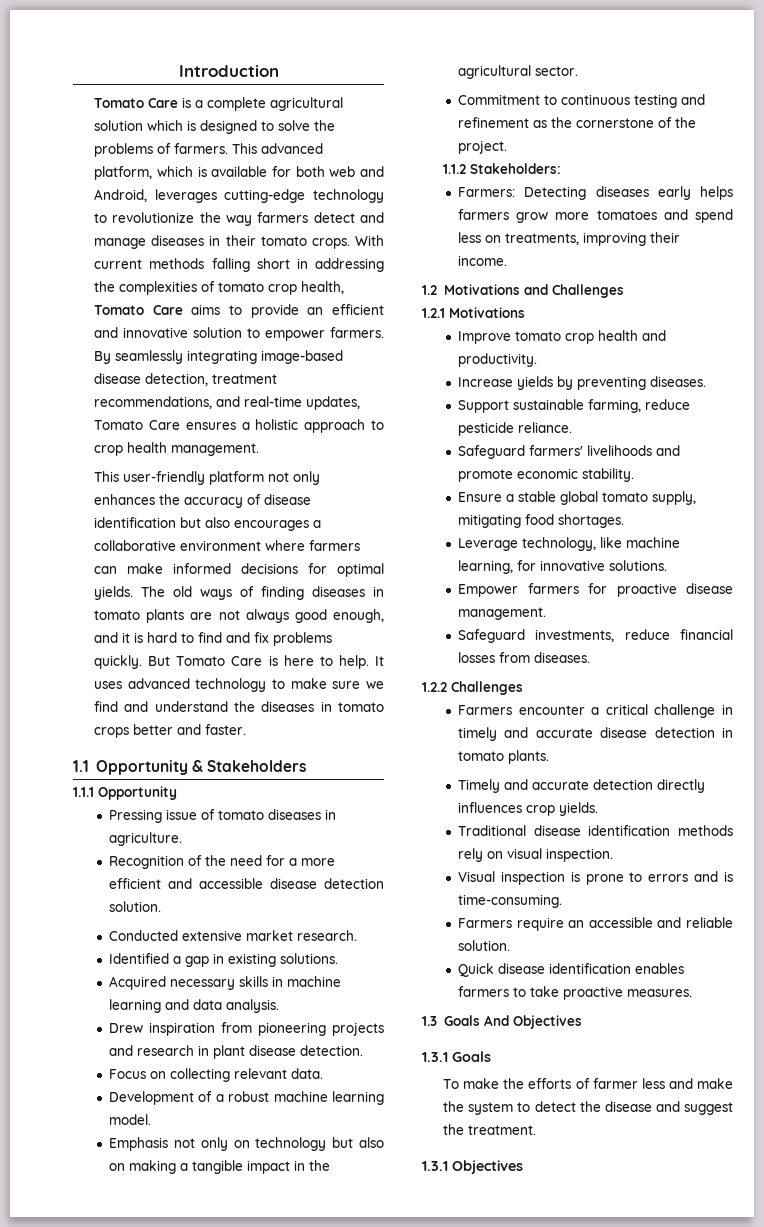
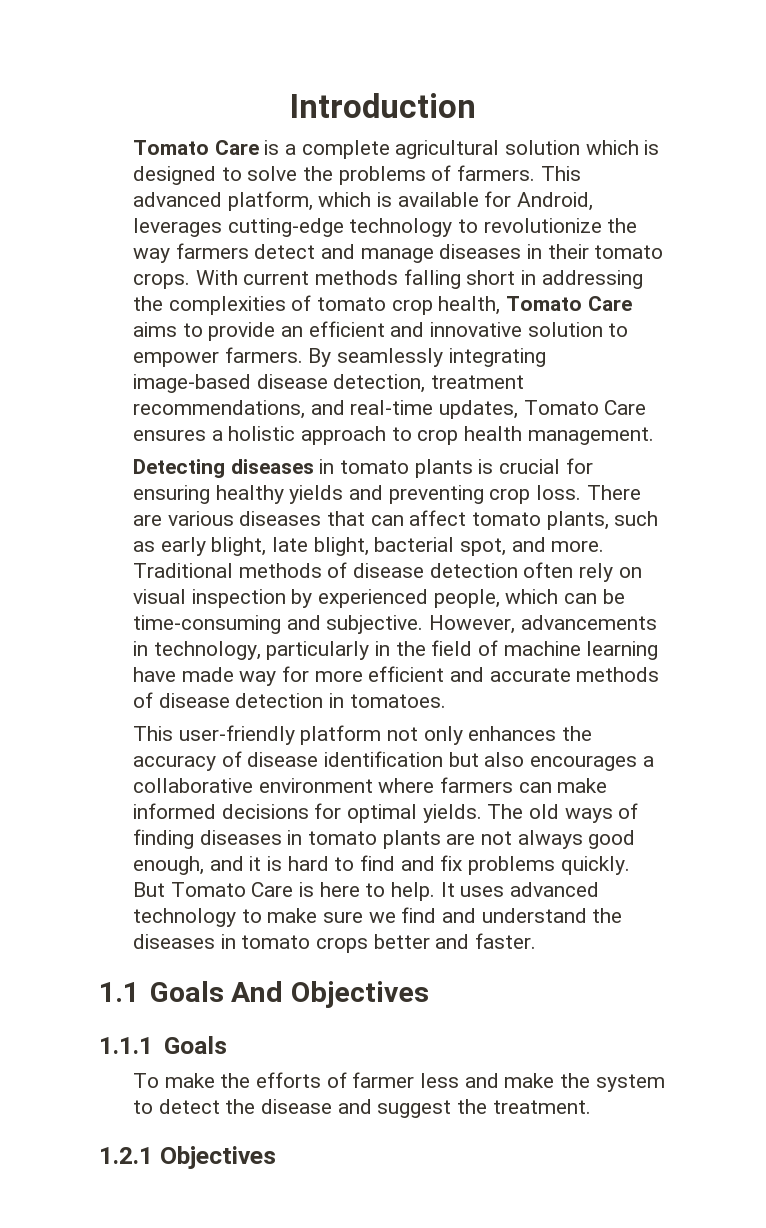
[295,166,384,177] both web and -> (512, 199) none
(260, 449) none -> [132,458,593,478] [132,485,641,504] [132,510,659,530] [132,537,605,556] [132,562,642,582] [132,589,625,608] [132,615,657,634] [132,640,659,660] [132,666,660,686] [132,692,446,708] // Detecting diseases in tomato plants is crucial for ensuring healthy yields and preventing crop loss. There are various diseases that can affect tomato plants, such as early blight, late blight, bacterial spot, and more. Traditional methods of disease detection often rely on visual inspection by experienced people, which can be time-consuming and subjective. However, advancements in technology, particularly in the field of machine learning have made way for more efficient and accurate methods of disease detection in tomatoes.
[95,760,307,775] [73,786,177,800] [109,809,337,823] [109,832,183,846] [109,855,336,869] [109,878,385,889] [109,901,162,912] [109,930,358,941] [109,953,339,967] [109,976,342,990] [109,999,280,1013] [109,1022,385,1036] [109,1045,364,1059] [109,1068,324,1082] [109,1091,384,1105] [109,1114,152,1125] [109,1137,384,1151] [109,1160,331,1174] [458,65,579,79] [458,94,706,108] [458,117,697,128] [458,140,508,154] [443,163,562,174] [458,186,733,200] [458,209,733,223] [458,232,681,246] [458,255,508,266] [422,284,624,298] [422,307,525,318] [458,330,667,344] [458,353,538,367] [458,376,707,390] [458,399,691,413] [458,422,573,436] [458,445,681,459] [458,468,635,482] [458,491,697,505] [458,514,625,528] [458,537,681,551] [458,560,668,574] [458,583,733,597] [458,607,547,620] [458,629,733,643] [458,652,591,663] [422,681,523,695] [458,704,733,718] [458,727,733,741] [458,750,550,764] [458,779,706,793] [458,802,599,816] [458,825,733,836] [458,848,614,862] [458,871,733,885] [458,894,563,908] [458,917,733,931] [458,940,511,951] [458,963,685,977] [458,986,693,1000] [422,1016,437,1026] Opportunity & Stakeholders // 1.1.1 Opportunity // Pressing issue of tomato diseases in agriculture. // Recognition of the need for a more efficient and accessible disease detection solution. // Conducted extensive market research. // Identified a gap in existing solutions. // Acquired necessary skills in machine learning and data analysis. // Drew inspiration from pioneering projects and research in plant disease detection. // Focus on collecting relevant data. // Development of a robust machine learning model. // Emphasis not only on technology but also on making a tangible impact in the agricultural sector. // Commitment to continuous testing and refinement as the cornerstone of the project. // 1.1.2 Stakeholders: // Farmers: Detecting diseases early helps farmers grow more tomatoes and spend less on treatments, improving their income. // 1.2 Motivations and Challenges // 1.2.1 Motivations // Improve tomato crop health and productivity. // Increase yields by preventing diseases. // Support sustainable farming, reduce pesticide reliance. // Safeguard farmers' livelihoods and promote economic stability. // Ensure a stable global tomato supply, mitigating food shortages. // Leverage technology, like machine learning, for innovative solutions. // Empower farmers for proactive disease management. // Safeguard investments, reduce financial losses from diseases. // 1.2.2 Challenges // Farmers encounter a critical challenge in timely and accurate disease detection in tomato plants. // Timely and accurate detection directly influences crop yields. // Traditional disease identification methods rely on visual inspection. // Visual inspection is prone to errors and is time-consuming. // Farmers require an accessible and reliable solution. // Quick disease identification enables farmers to take proactive measures. // 1.3 -> (139, 992) none
[422,1052,448,1062] 1.3.1 -> [99,1037,153,1054] 1.1.1
[422,1161,448,1171] 1.3.1 -> [99,1147,153,1164] 1.2.1

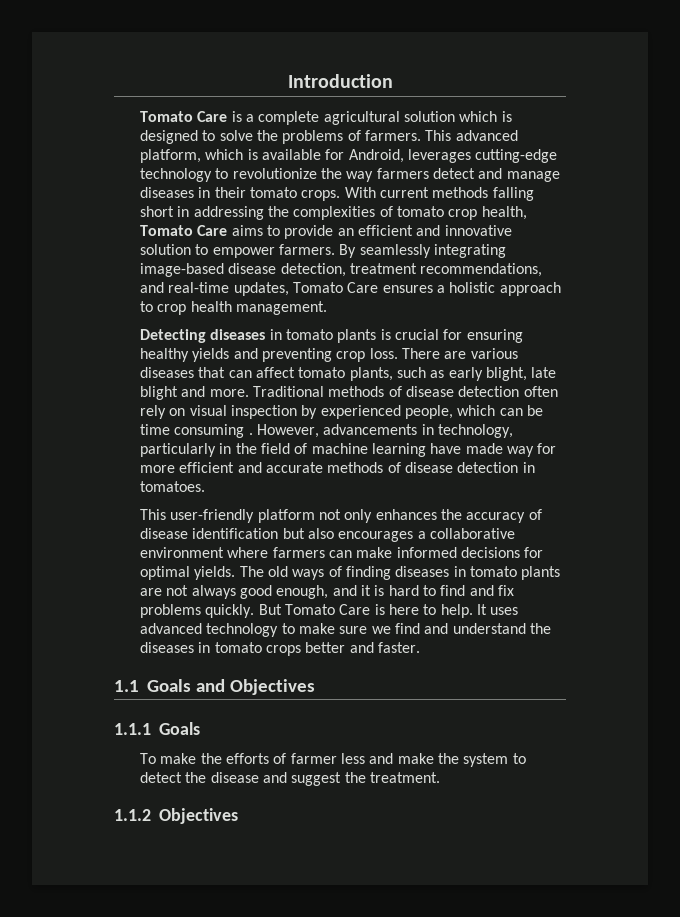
[313,537,506,556] blight, bacterial spot, -> [140,386,179,400] blight
[132,615,424,634] time-consuming and subjective. -> [140,424,253,438] time consuming .
[231,981,284,1002] And -> [195,679,225,692] and
[99,1147,153,1164] 1.2.1 -> [114,809,151,821] 1.1.2

